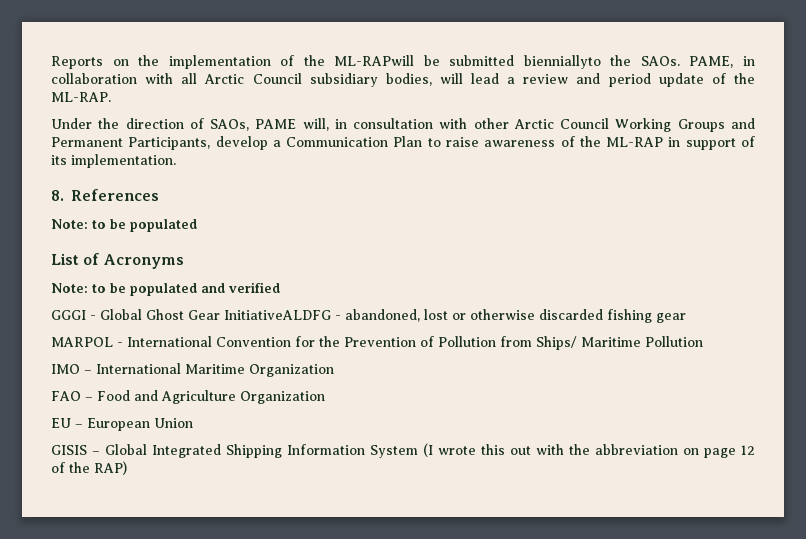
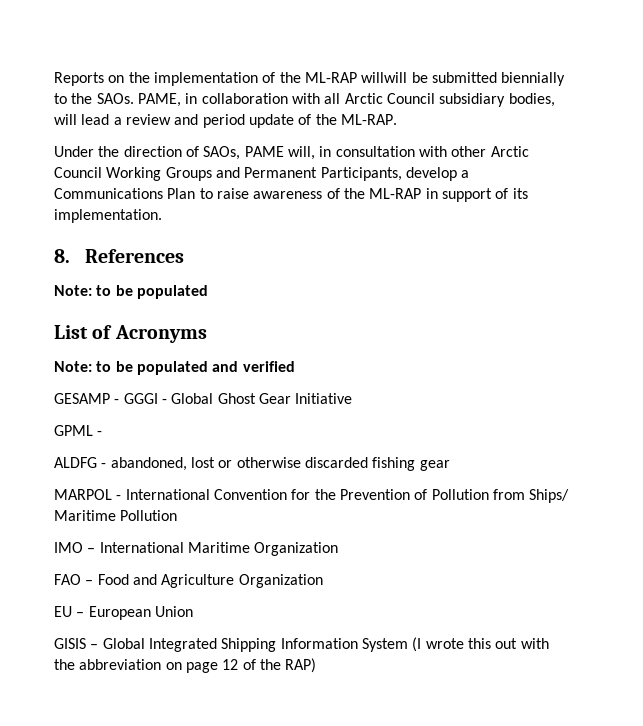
[334,55,601,69] ML-RAPwill be submitted bienniallyto -> [304,72,566,86] [54,93,67,104] ML-RAP willwill be submitted biennially to
[286,137,389,147] Communication -> [54,188,163,199] Communications
(280, 287) none -> [54,393,120,404] GESAMP -
[224,310,331,320] InitiativeALDFG -> [295,393,353,404] [54,425,103,436] [54,457,97,468] Initiative // GPML - // ALDFG

